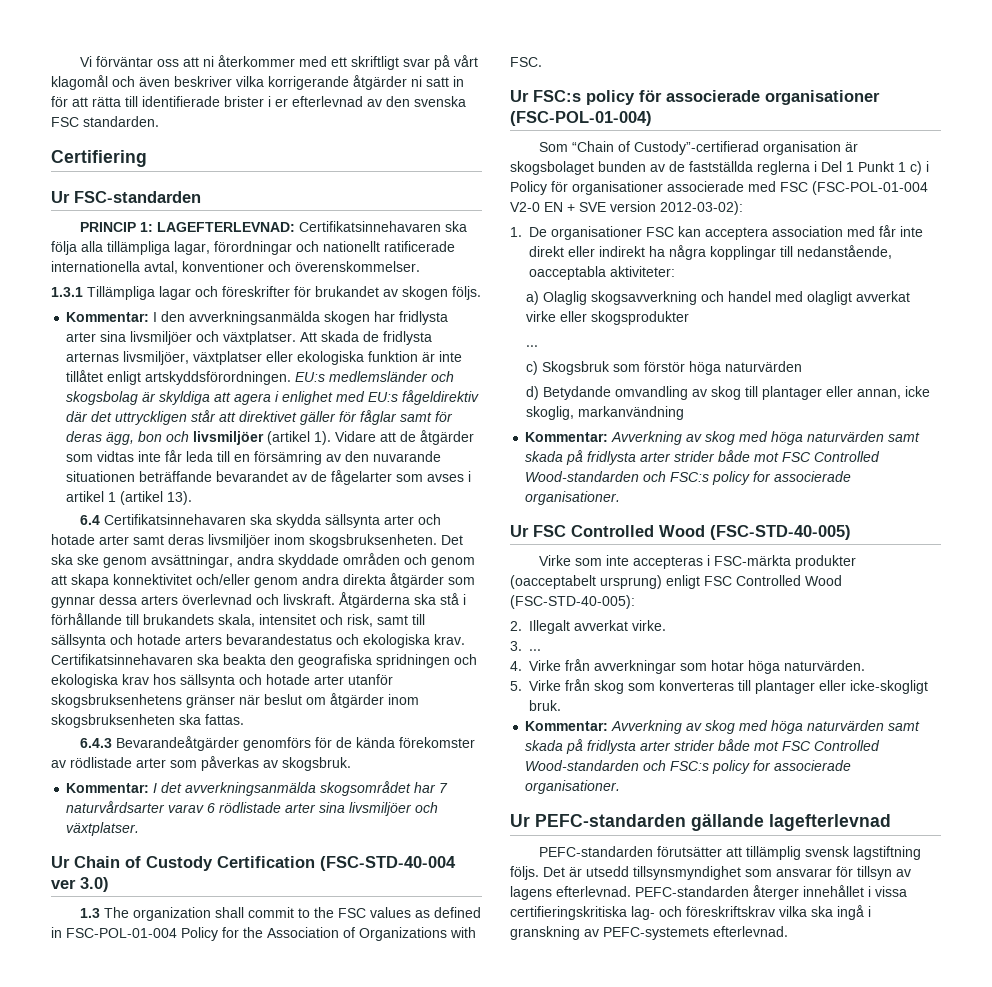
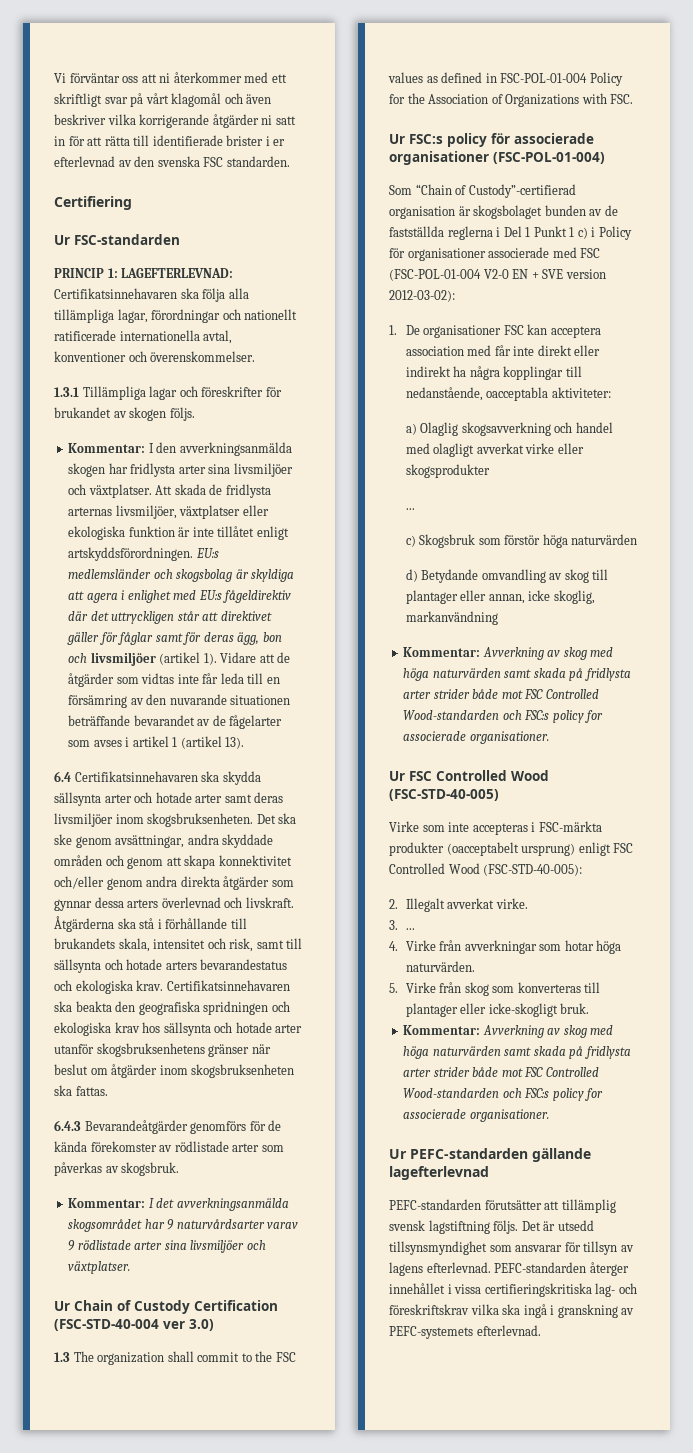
[439,783,449,793] 7 -> [167,1219,175,1230] 9
[207,803,216,813] 6 -> [68,1240,76,1251] 9

